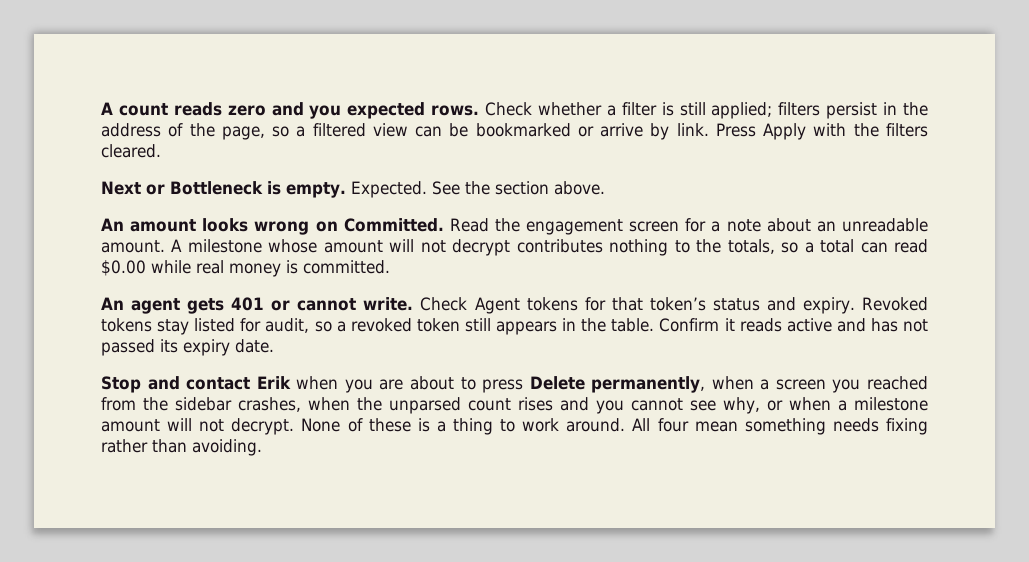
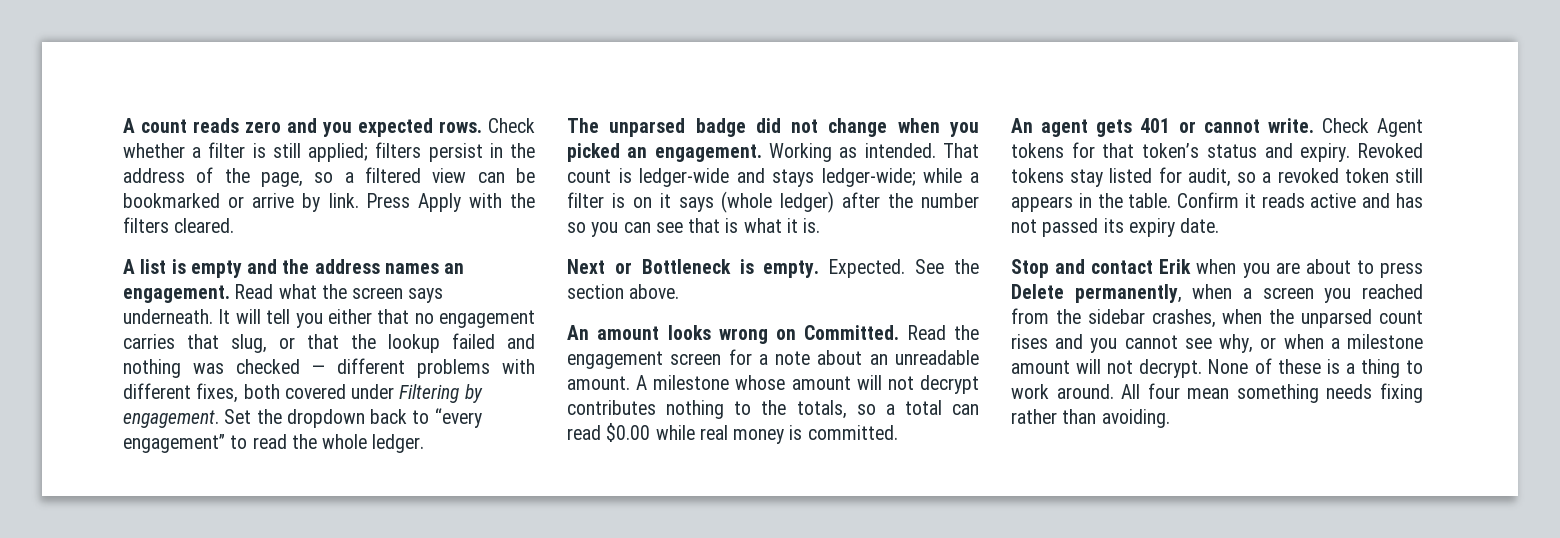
(161, 151) none -> [123,259,465,278] [123,284,444,303] [123,309,535,328] [123,333,535,353] [123,358,535,378] [123,383,483,403] [123,408,482,428] [123,434,425,453] [567,118,979,137] [567,143,979,162] [567,168,979,187] [567,191,979,213] [567,218,821,237] // A list is empty and the address names an engagement. Read what the screen says underneath. It will tell you either that no engagement carries that slug, or that the lookup failed and nothing was checked — different problems with different fixes, both covered under Filtering by engagement. Set the dropdown back to “every engagement” to read the whole ledger. // The unparsed badge did not change when you picked an engagement. Working as intended. That count is ledger-wide and stays ledger-wide; while a filter is on it says (whole ledger) after the number so you can see that is what it is.

